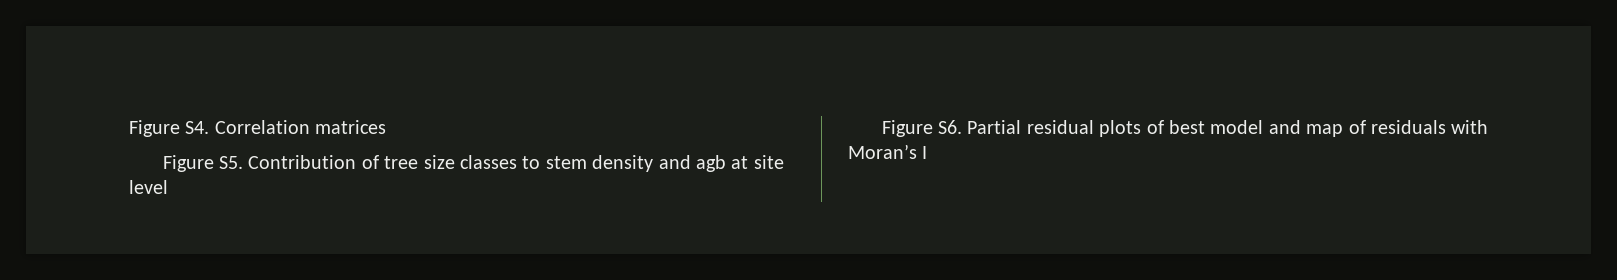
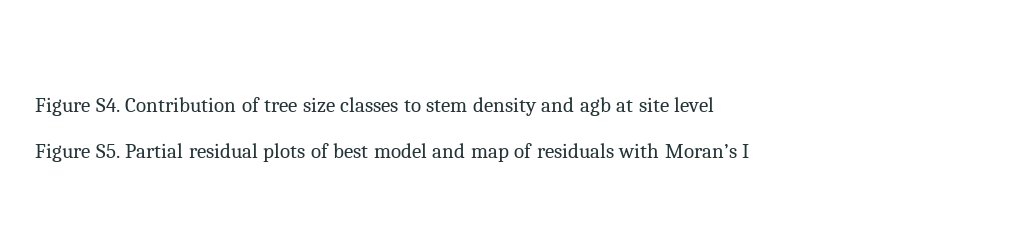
[214,120,387,134] [162,155,243,172] Correlation matrices // Figure S5. -> (120, 105) none
[937,120,962,134] S6. -> [95,144,120,158] S5.

